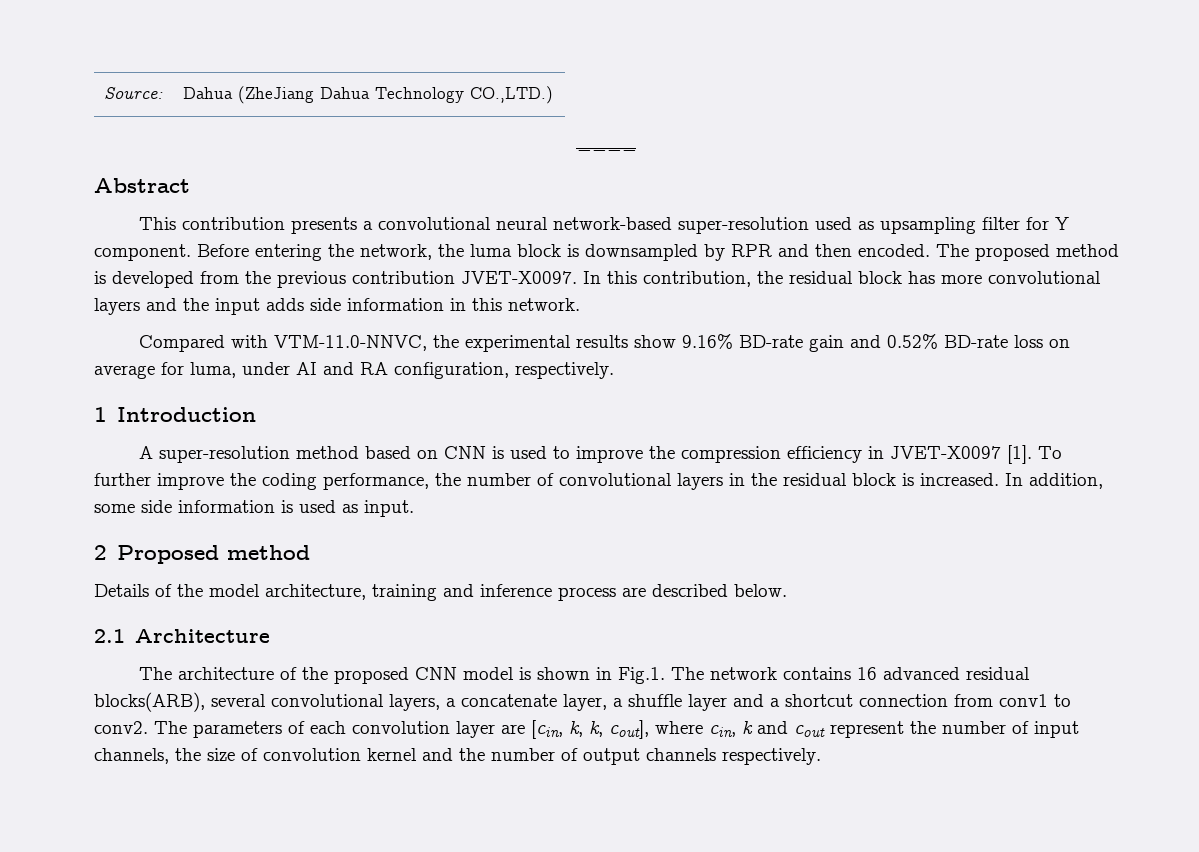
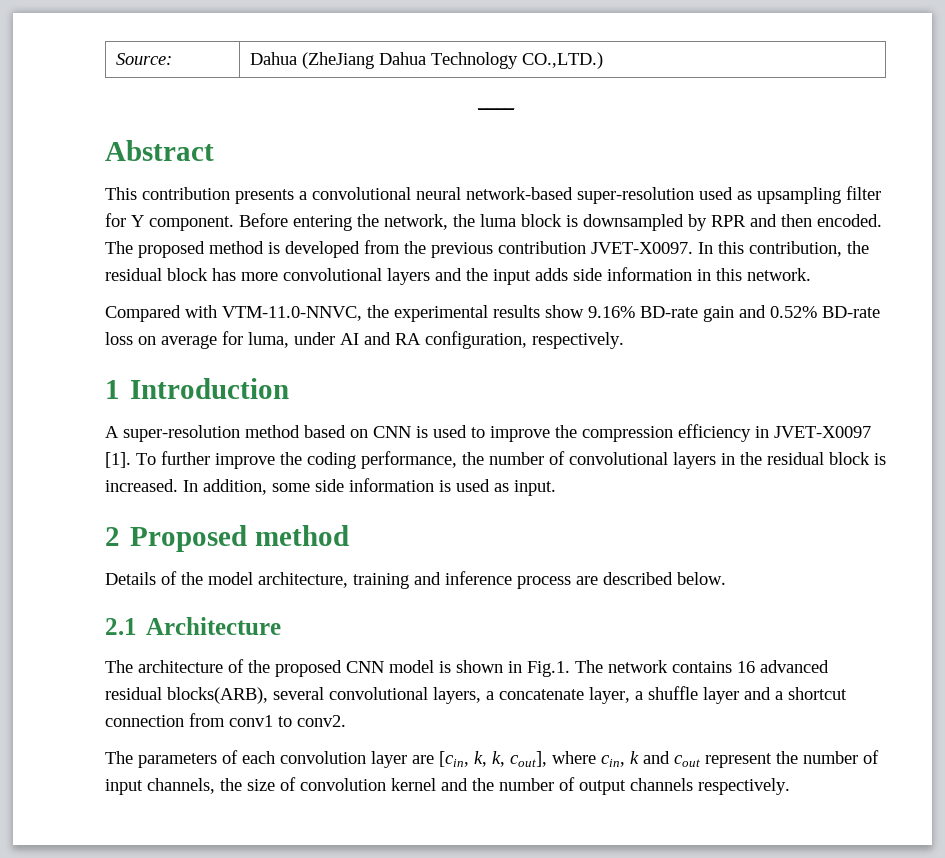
(148, 727) none -> (346, 721) //

